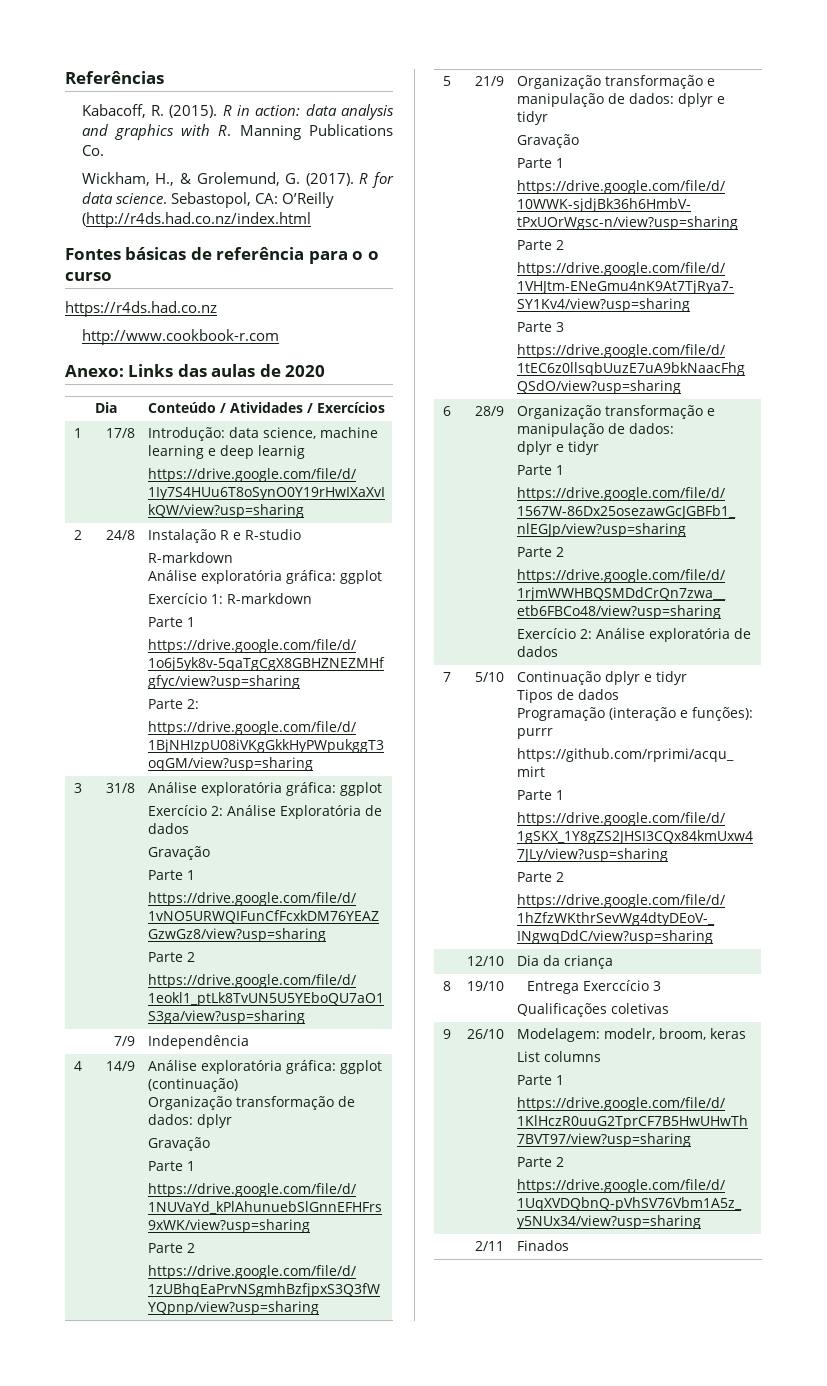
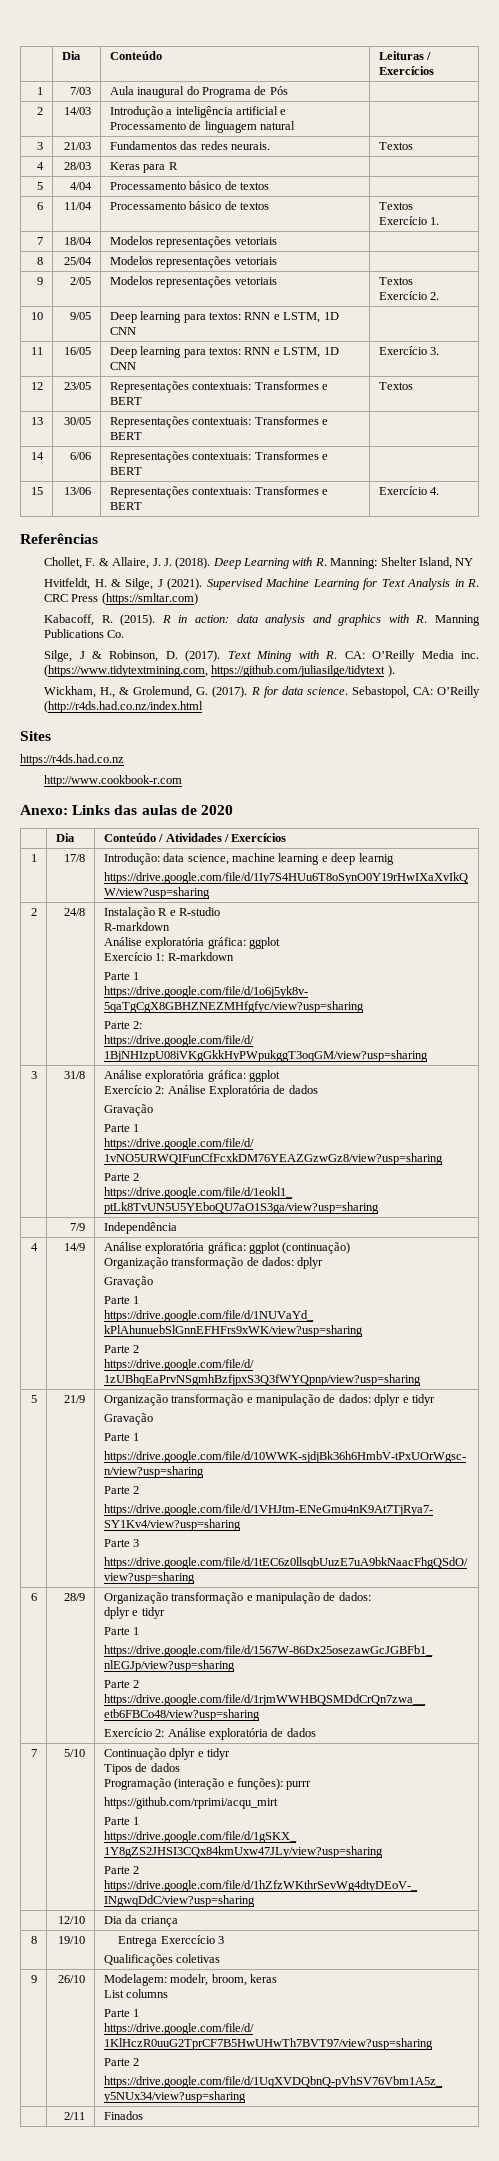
[65,71,164,84] Referências -> [61,51,81,60] [109,51,162,60] [378,51,432,60] [378,66,434,75] [37,87,44,95] [70,87,92,95] [109,86,288,98] [37,107,44,115] [64,107,92,115] [109,106,287,118] [109,121,296,133] [37,142,44,150] [64,142,92,150] [109,141,271,150] [378,142,413,150] [37,162,45,170] [64,162,92,170] [109,162,178,173] [37,182,44,190] [70,182,93,190] [109,181,270,190] [37,202,44,210] [64,202,93,210] [109,201,270,210] [378,202,413,210] [378,216,440,225] [37,237,44,245] [64,237,93,245] [109,236,277,248] [37,257,44,265] [64,257,93,265] [109,256,277,268] [37,277,44,285] [70,277,92,285] [109,276,277,288] [378,277,413,285] [378,291,440,300] [31,312,44,320] [70,312,92,320] [109,311,339,323] [109,327,136,335] [31,347,44,355] [64,347,92,355] [109,346,339,358] [109,362,136,370] [378,346,440,355] [31,382,44,390] [64,382,92,390] [109,381,329,393] [109,397,142,405] [378,382,413,390] [31,417,44,425] [64,417,92,425] [109,416,329,428] [109,432,142,440] [31,452,45,460] [70,452,92,460] [109,451,329,463] [109,467,142,475] [31,487,44,495] [64,487,92,495] [109,486,329,498] [109,502,142,510] [378,486,440,495] [20,533,98,544] [44,557,474,569] [44,578,480,590] [44,593,198,605] | Dia | Conteúdo | Leituras / Exercícios // 1 | 7/03 | Aula inaugural do Programa de Pós | // 2 | 14/03 | Introdução a inteligência artificial e Processamento de linguagem natural | // 3 | 21/03 | Fundamentos das redes neurais. | Textos // 4 | 28/03 | Keras para R | // 5 | 4/04 | Processamento básico de textos | // 6 | 11/04 | Processamento básico de textos | Textos // Exercício 1. // 7 | 18/04 | Modelos representações vetoriais | // 8 | 25/04 | Modelos representações vetoriais | // 9 | 2/05 | Modelos representações vetoriais | Textos // Exercício 2. // 10 | 9/05 | Deep learning para textos: RNN e LSTM, 1D CNN | // 11 | 16/05 | Deep learning para textos: RNN e LSTM, 1D CNN | Exercício 3. // 12 | 23/05 | Representações contextuais: Transformes e BERT | Textos // 13 | 30/05 | Representações contextuais: Transformes e BERT | // 14 | 6/06 | Representações contextuais: Transformes e BERT | // 15 | 13/06 | Representações contextuais: Transformes e BERT | Exercício 4. // Referências // Chollet, F. & Allaire, J. J. (2018). Deep Learning with R. Manning: Shelter Island, NY // Hvitfeldt, H. & Silge, J (2021). Supervised Machine Learning for Text Analysis in R. CRC Press (https://smltar.com)
(104, 150) none -> [44,650,480,662] [44,665,395,677] // Silge, J & Robinson, D. (2017). Text Mining with R. CA: O’Reilly Media inc. (https://www.tidytextmining.com, https://github.com/juliasilge/tidytext ).
[65,247,379,264] [65,272,112,281] Fontes básicas de referência para o o curso -> [20,731,51,741] Sites

